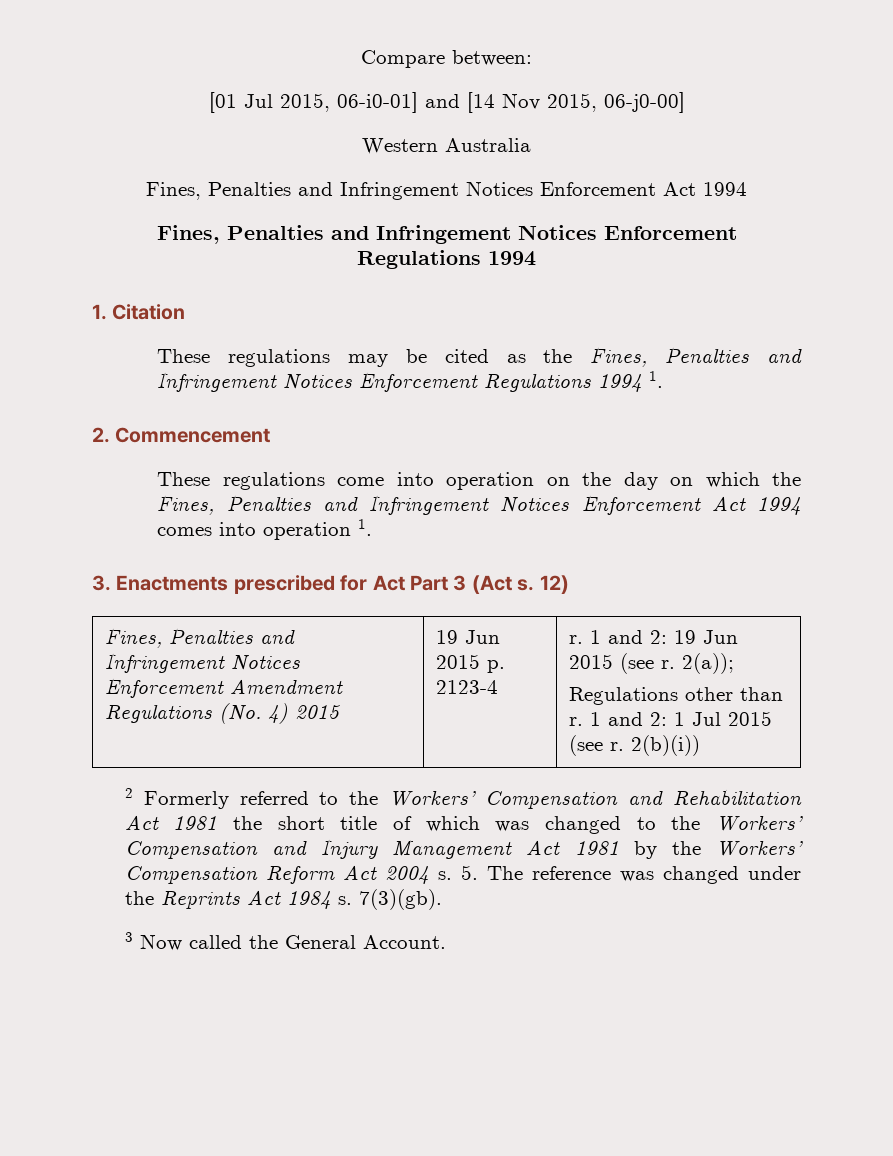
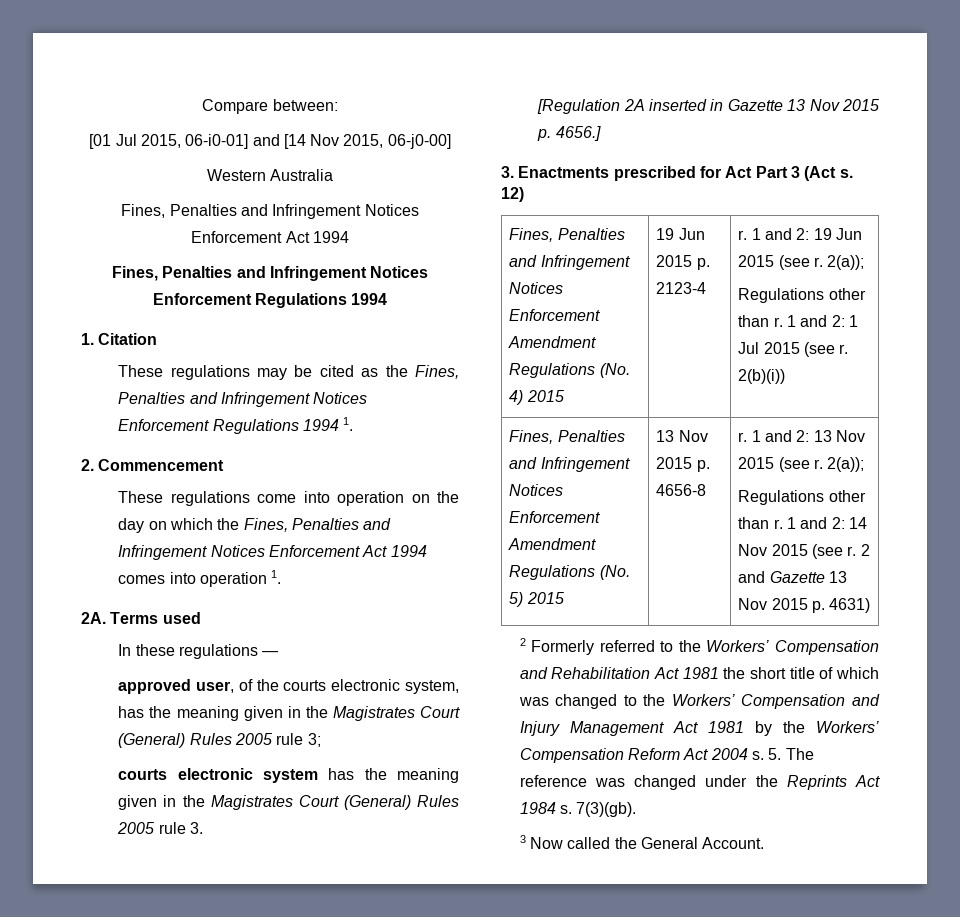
(373, 527) none -> [81,612,201,624] [118,644,279,659] [118,679,459,694] [118,706,460,721] [118,733,321,748] [118,768,460,783] [118,795,460,810] [117,822,203,834] [537,99,879,114] [537,126,601,141] // 2A. Terms used // In these regulations — // approved user, of the courts electronic system, has the meaning given in the Magistrates Court (General) Rules 2005 rule 3; // courts electronic system has the meaning given in the Magistrates Court (General) Rules 2005 rule 3. // [Regulation 2A inserted in Gazette 13 Nov 2015 p. 4656.]
(701, 745) none -> [509,430,625,444] [509,457,630,472] [509,484,564,496] [509,511,601,523] [508,538,597,550] [509,565,630,580] [509,592,564,607] [656,430,708,442] [656,457,710,472] [656,484,707,496] [738,430,866,442] [738,457,865,472] [738,490,866,505] [738,517,868,529] [738,544,870,559] [738,571,848,583] [738,598,871,613] // Fines, Penalties and Infringement Notices Enforcement Amendment Regulations (No. 5) 2015 | 13 Nov 2015 p. 4656-8 | r. 1 and 2: 13 Nov 2015 (see r. 2(a)); // Regulations other than r. 1 and 2: 14 Nov 2015 (see r. 2 and Gazette 13 Nov 2015 p. 4631)

